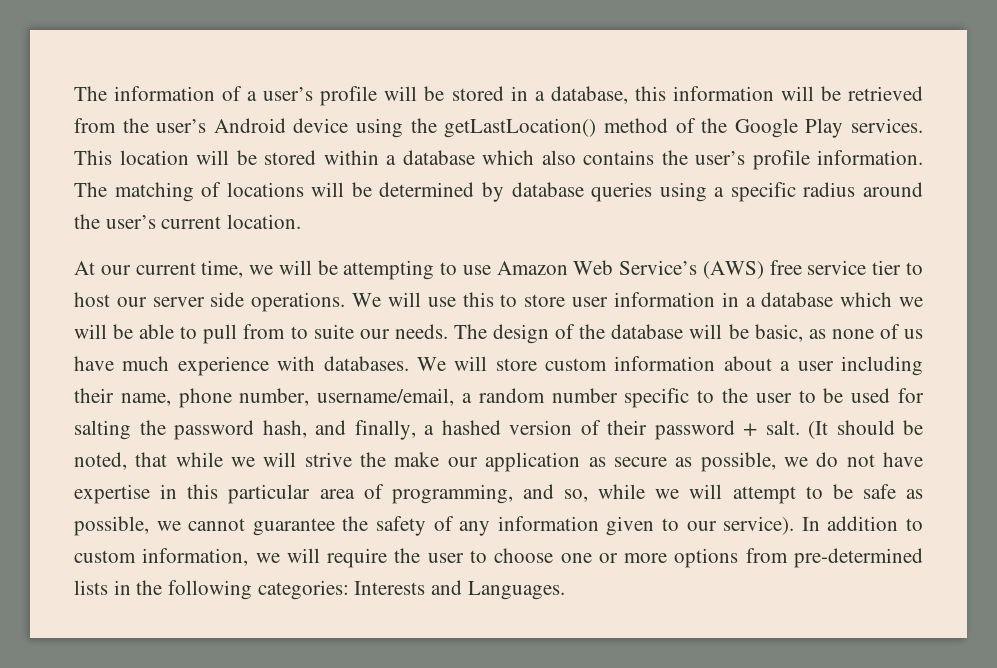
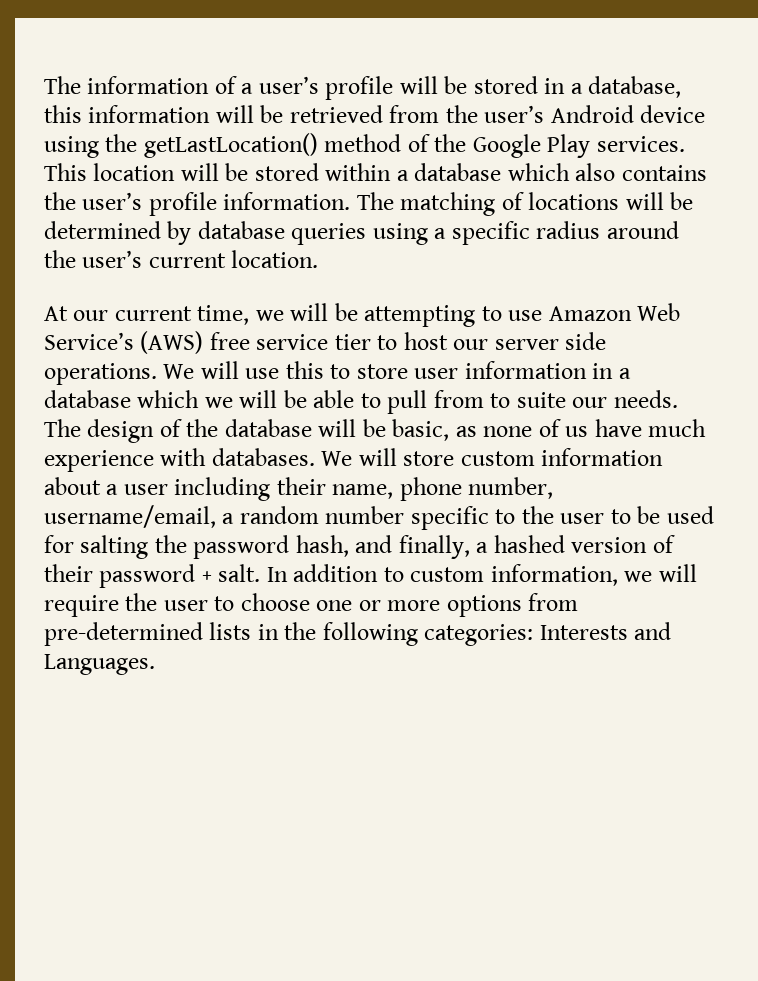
[808,420,923,439] [74,452,924,472] [74,484,923,504] [74,516,795,536] (It should be noted, that while we will strive the make our application as secure as possible, we do not have expertise in this particular area of programming, and so, while we will attempt to be safe as possible, we cannot guarantee the safety of any information given to our service). -> (261, 573) none

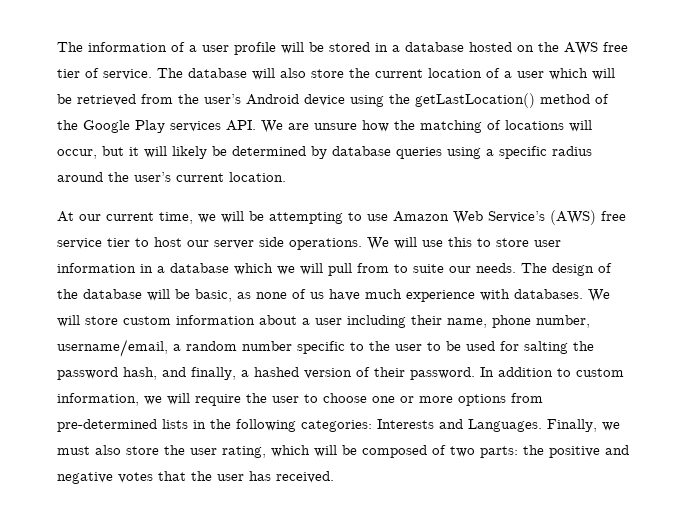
[258,76,319,94] user’s -> [202,45,229,52] user
[588,76,682,98] [44,105,211,123] database, this information -> [405,42,628,55] [57,68,588,80] database hosted on the AWS free tier of service. The database will also store the current location of a user which
[596,136,685,152] [44,163,707,181] [44,192,664,216] services. This location will be stored within a database which also contains the user’s profile information. The matching of locations will -> [170,120,592,133] [57,146,207,159] services API. We are unsure how the matching of locations will occur, but it will likely
[283,390,381,408] be able to -> (323, 269) none
[99,564,261,588] password + salt. -> [410,367,475,380] password.
(155, 664) none -> [547,419,620,432] [57,445,629,458] [57,471,334,484] Finally, we must also store the user rating, which will be composed of two parts: the positive and negative votes that the user has received.

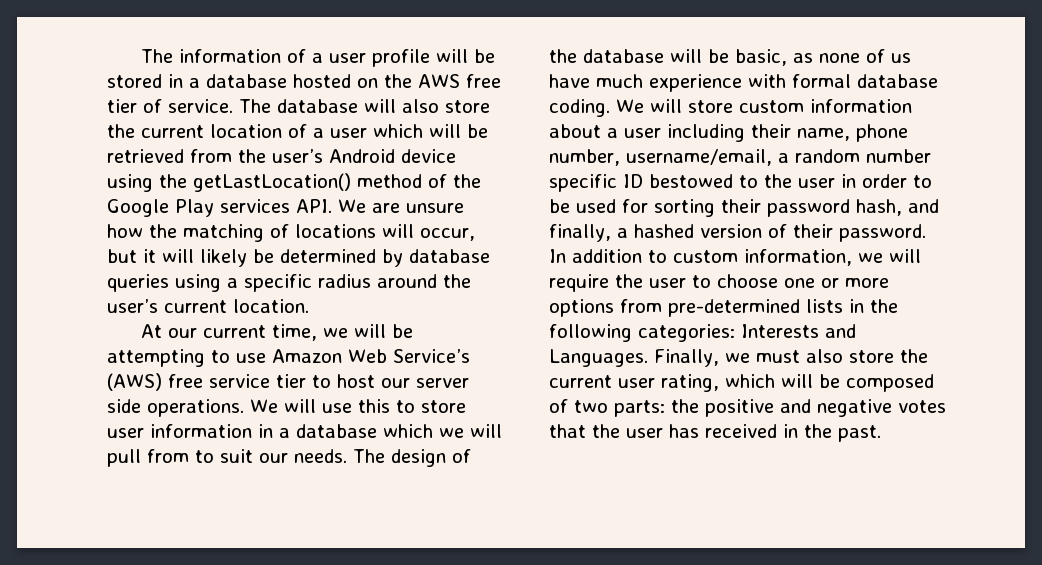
[413,264,444,273] suite -> [220,449,253,463] suit
[514,289,583,299] databases. -> [792,74,938,88] [549,99,610,117] formal database coding.
(345, 347) none -> [623,174,733,188] ID bestowed
(422, 347) none -> [841,174,907,188] in order
[524,341,594,354] salting the -> [654,199,761,217] sorting their
(185, 450) none -> [549,375,612,388] current
[276,471,334,483] received. -> [705,424,881,442] received in the past.

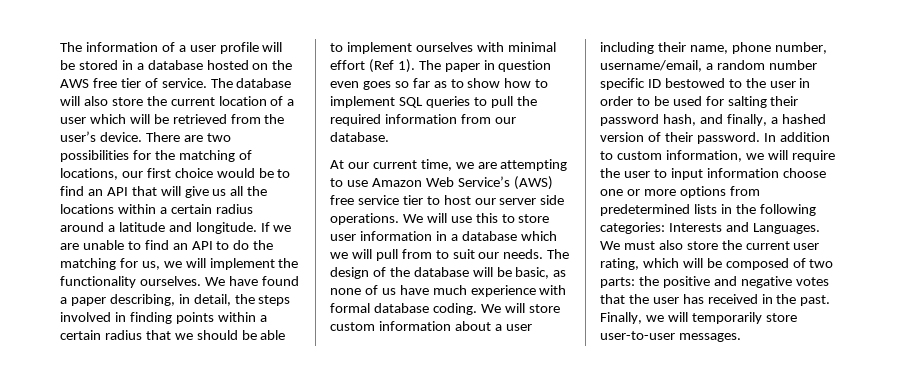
[329,149,456,163] [107,173,481,192] [107,199,464,217] [107,224,475,242] [107,249,490,267] [107,274,471,292] [107,299,309,313] Android device using the getLastLocation() method of the Google Play services API. We are unsure how the matching of locations will occur, but it will likely be determined by database queries using a specific radius around the user’s current location. -> [99,132,231,142] [60,150,252,162] [60,168,291,180] [60,186,268,198] [60,204,253,214] [60,222,292,234] [60,240,274,250] [60,258,299,270] [60,276,299,288] [60,294,291,306] [60,312,267,324] [60,330,286,340] [330,42,556,54] [330,59,552,73] [330,78,549,90] [330,96,537,108] [330,114,516,126] [330,132,389,142] device. There are two possibilities for the matching of locations, our first choice would be to find an API that will give us all the locations within a certain radius around a latitude and longitude. If we are unable to find an API to do the matching for us, we will implement the functionality ourselves. We have found a paper describing, in detail, the steps involved in finding points within a certain radius that we should be able to implement ourselves with minimal effort (Ref 1). The paper in question even goes so far as to show how to implement SQL queries to pull the required information from our database.
[354,324,414,338] will be -> [477,162,497,169] are
[654,199,715,217] sorting -> [727,96,767,108] salting
(711, 281) none -> [670,168,779,180] input information
[668,299,800,317] pre-determined -> [600,204,690,216] predetermined
[654,349,750,367] Finally, we -> [600,241,620,250] We
(881, 433) none -> [600,312,797,324] [600,331,741,342] Finally, we will temporarily store user-to-user messages.

